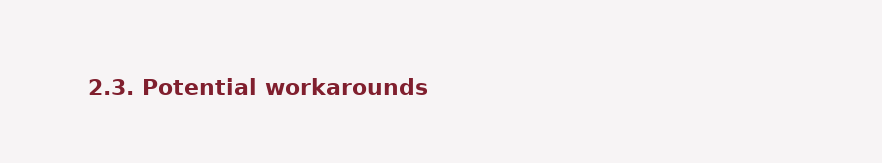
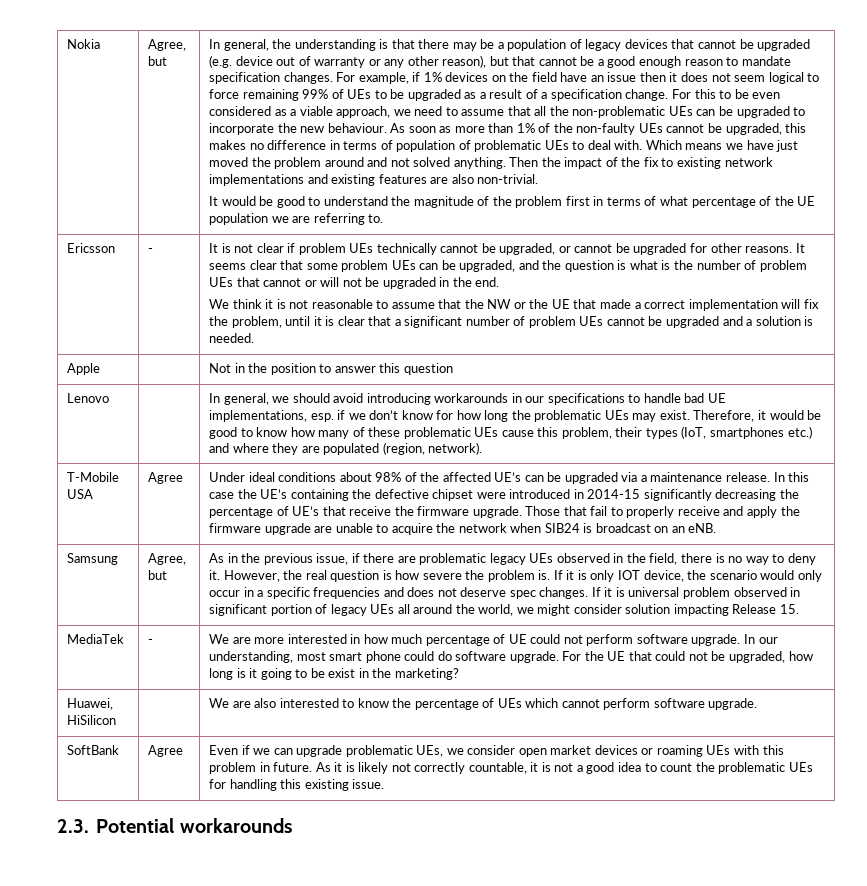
(88, 87) none -> [67,39,101,49] [148,39,187,51] [148,56,168,66] [209,39,811,51] [209,55,791,68] [209,72,820,84] [209,89,781,101] [209,106,806,118] [209,123,807,135] [209,140,799,152] [209,157,773,169] [209,174,539,186] [209,196,816,208] [209,213,384,225] [67,243,116,253] [148,248,154,253] [209,243,805,255] [209,260,807,272] [209,277,500,289] [209,299,819,311] [209,316,814,328] [209,333,255,343] [67,363,101,375] [209,363,453,375] [67,393,110,403] [209,393,726,405] [209,410,822,422] [209,426,812,439] [209,442,483,455] [67,472,120,482] [67,489,94,499] [148,472,184,484] [209,472,810,484] [209,489,799,501] [209,506,800,518] [209,523,717,535] [67,553,119,565] [148,553,187,565] [148,570,168,580] [209,553,816,565] [209,570,822,582] [209,587,801,599] [209,604,799,616] [67,634,125,644] [148,639,154,644] [209,634,778,646] [209,651,813,663] [209,668,459,680] [67,698,114,710] [67,715,117,725] [209,698,758,710] [67,745,120,755] [148,745,184,757] [209,745,784,757] [209,762,813,774] [209,779,385,791] Nokia | Agree, but | In general, the understanding is that there may be a population of legacy devices that cannot be upgraded (e.g. device out of warranty or any other reason), but that cannot be a good enough reason to mandate specification changes. For example, if 1% devices on the field have an issue then it does not seem logical to force remaining 99% of UEs to be upgraded as a result of a specification change. For this to be even considered as a viable approach, we need to assume that all the non-problematic UEs can be upgraded to incorporate the new behaviour. As soon as more than 1% of the non-faulty UEs cannot be upgraded, this makes no difference in terms of population of problematic UEs to deal with. Which means we have just moved the problem around and not solved anything. Then the impact of the fix to existing network implementations and existing features are also non-trivial. // It would be good to understand the magnitude of the problem first in terms of what percentage of the UE population we are referring to. // Ericsson | - | It is not clear if problem UEs technically cannot be upgraded, or cannot be upgraded for other reasons. It seems clear that some problem UEs can be upgraded, and the question is what is the number of problem UEs that cannot or will not be upgraded in the end. // We think it is not reasonable to assume that the NW or the UE that made a correct implementation will fix the problem, until it is clear that a significant number of problem UEs cannot be upgraded and a solution is needed. // Apple | | Not in the position to answer this question // Lenovo | | In general, we should avoid introducing workarounds in our specifications to handle bad UE implementations, esp. if we don’t know for how long the problematic UEs may exist. Therefore, it would be good to know how many of these problematic UEs cause this problem, their types (IoT, smartphones etc.) and where they are populated (region, network). // T-Mobile USA | Agree | Under ideal conditions about 98% of the affected UE’s can be upgraded via a maintenance release. In this case the UE’s containing the defective chipset were introduced in 2014-15 significantly decreasing the percentage of UE’s that receive the firmware upgrade. Those that fail to properly receive and apply the firmware upgrade are unable to acquire the network when SIB24 is broadcast on an eNB. // Samsung | Agree, but | As in the previous issue, if there are problematic legacy UEs observed in the field, there is no way to deny it. However, the real question is how severe the problem is. If it is only IOT device, the scenario would only occur in a specific frequencies and does not deserve spec changes. If it is universal problem observed in significant portion of legacy UEs all around the world, we might consider solution impacting Release 15. // MediaTek | - | We are more interested in how much percentage of UE could not perform software upgrade. In our understanding, most smart phone could do software upgrade. For the UE that could not be upgraded, how long is it going to be exist in the marketing? // Huawei, HiSilicon | | We are also interested to know the percentage of UEs which cannot perform software upgrade. // SoftBank | Agree | Even if we can upgrade problematic UEs, we consider open market devices or roaming UEs with this problem in future. As it is likely not correctly countable, it is not a good idea to count the problematic UEs for handling this existing issue. //

